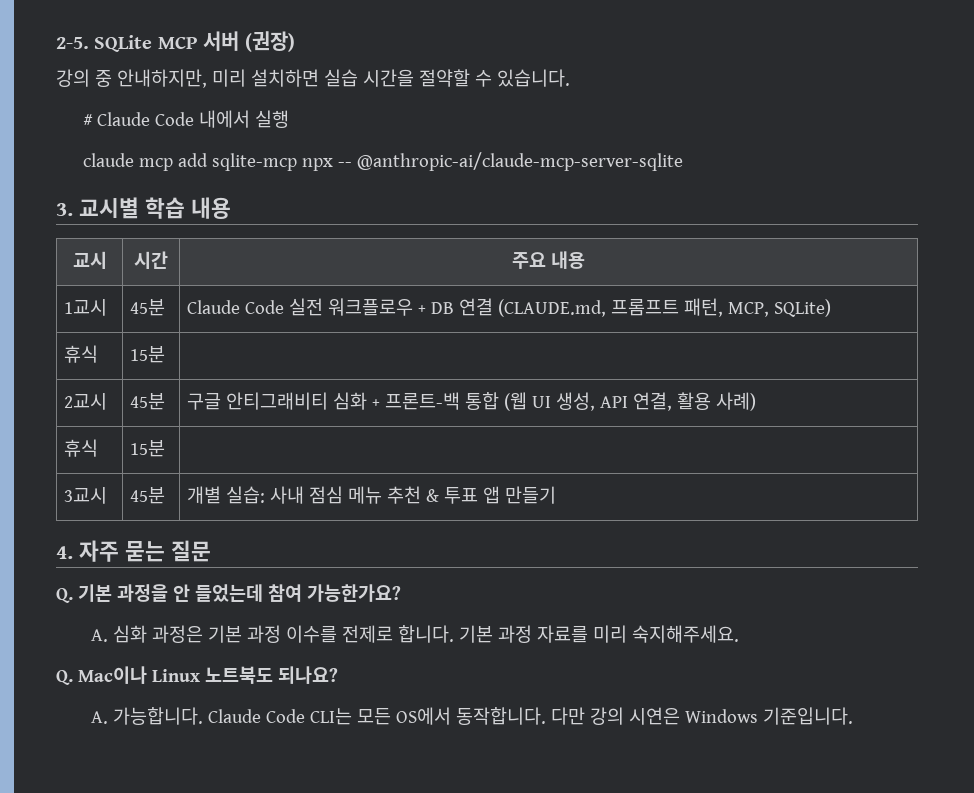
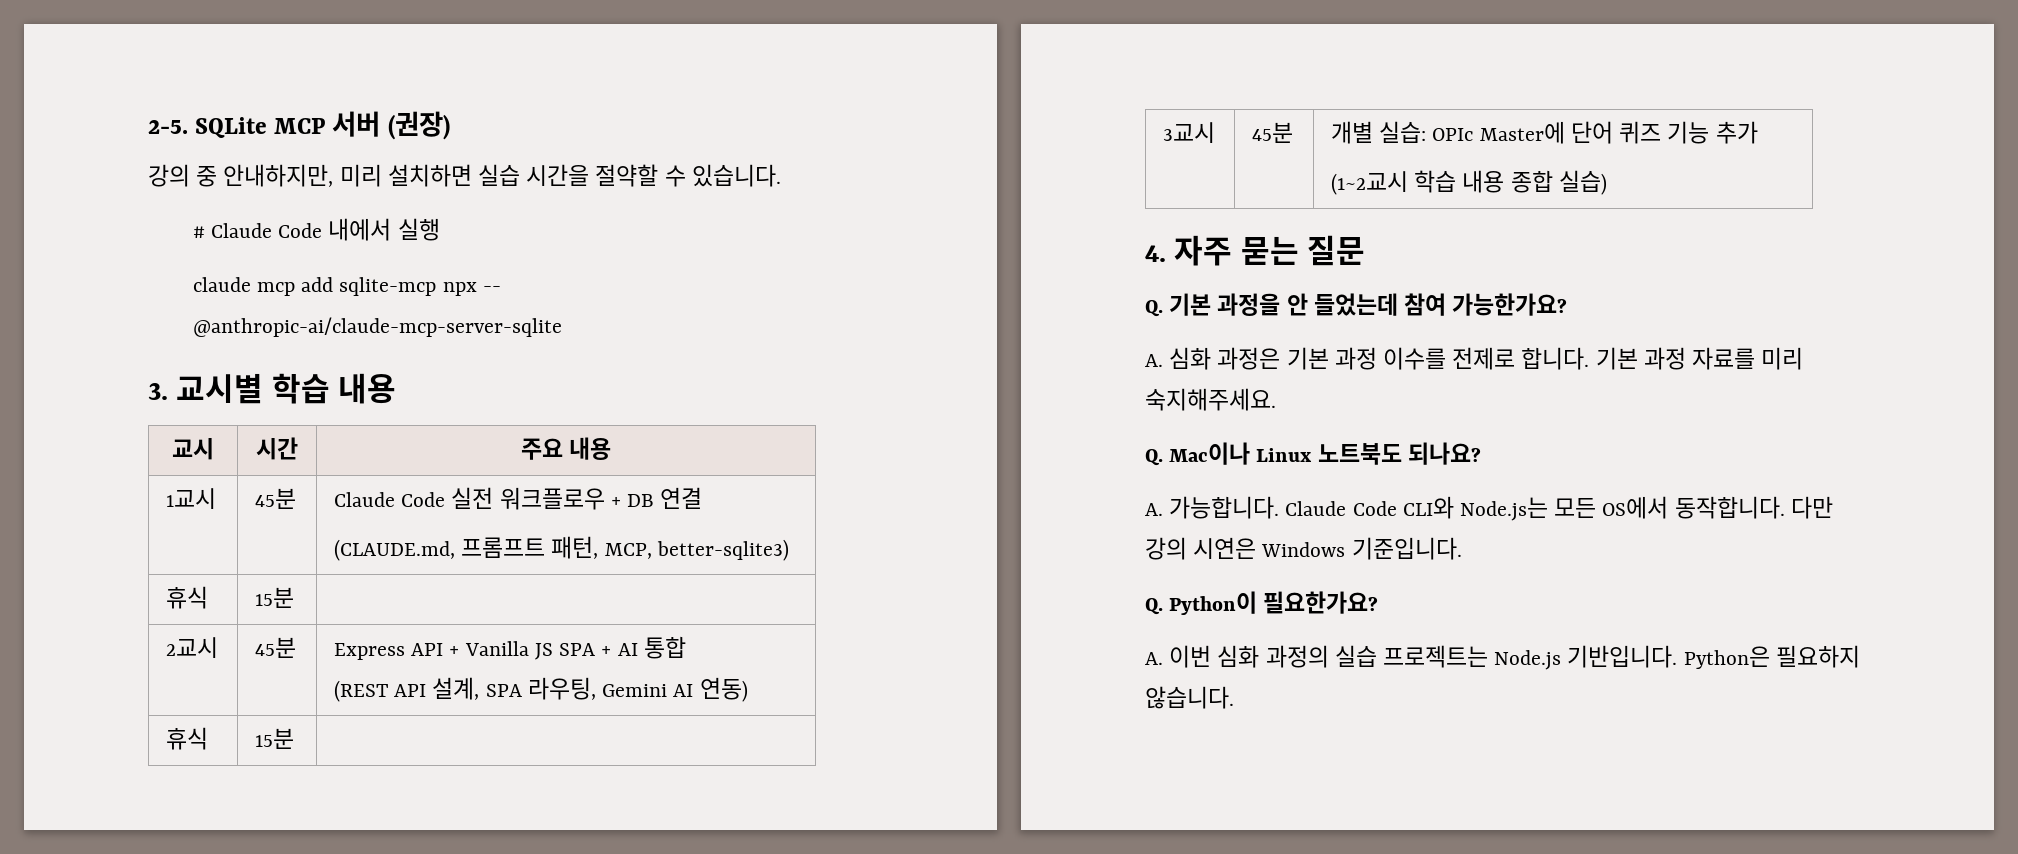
(494, 307) none -> (703, 498) //
[774,299,832,317] SQLite) -> [656,539,789,561] better-sqlite3)
[187,392,757,411] 구글 안티그래비티 심화 + 프론트-백 통합 (웹 UI 생성, API 연결, 활용 사례) -> [334,636,686,660] [334,677,748,702] Express API + Vanilla JS SPA + AI 통합 // (REST API 설계, SPA 라우팅, Gemini AI 연동)
[270,486,557,504] 사내 점심 메뉴 추천 & 투표 앱 만들기 -> [1432,121,1758,144] [1331,170,1607,195] OPIc Master에 단어 퀴즈 기능 추가 // (1~2교시 학습 내용 종합 실습)
[310,708,353,725] CLI는 -> [1402,496,1549,521] CLI와 Node.js는
(854, 716) none -> [1145,591,1379,615] [1145,645,1860,670] [1145,686,1234,709] // Q. Python이 필요한가요? // A. 이번 심화 과정의 실습 프로젝트는 Node.js 기반입니다. Python은 필요하지 않습니다.

